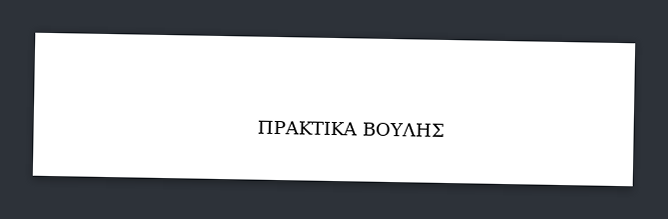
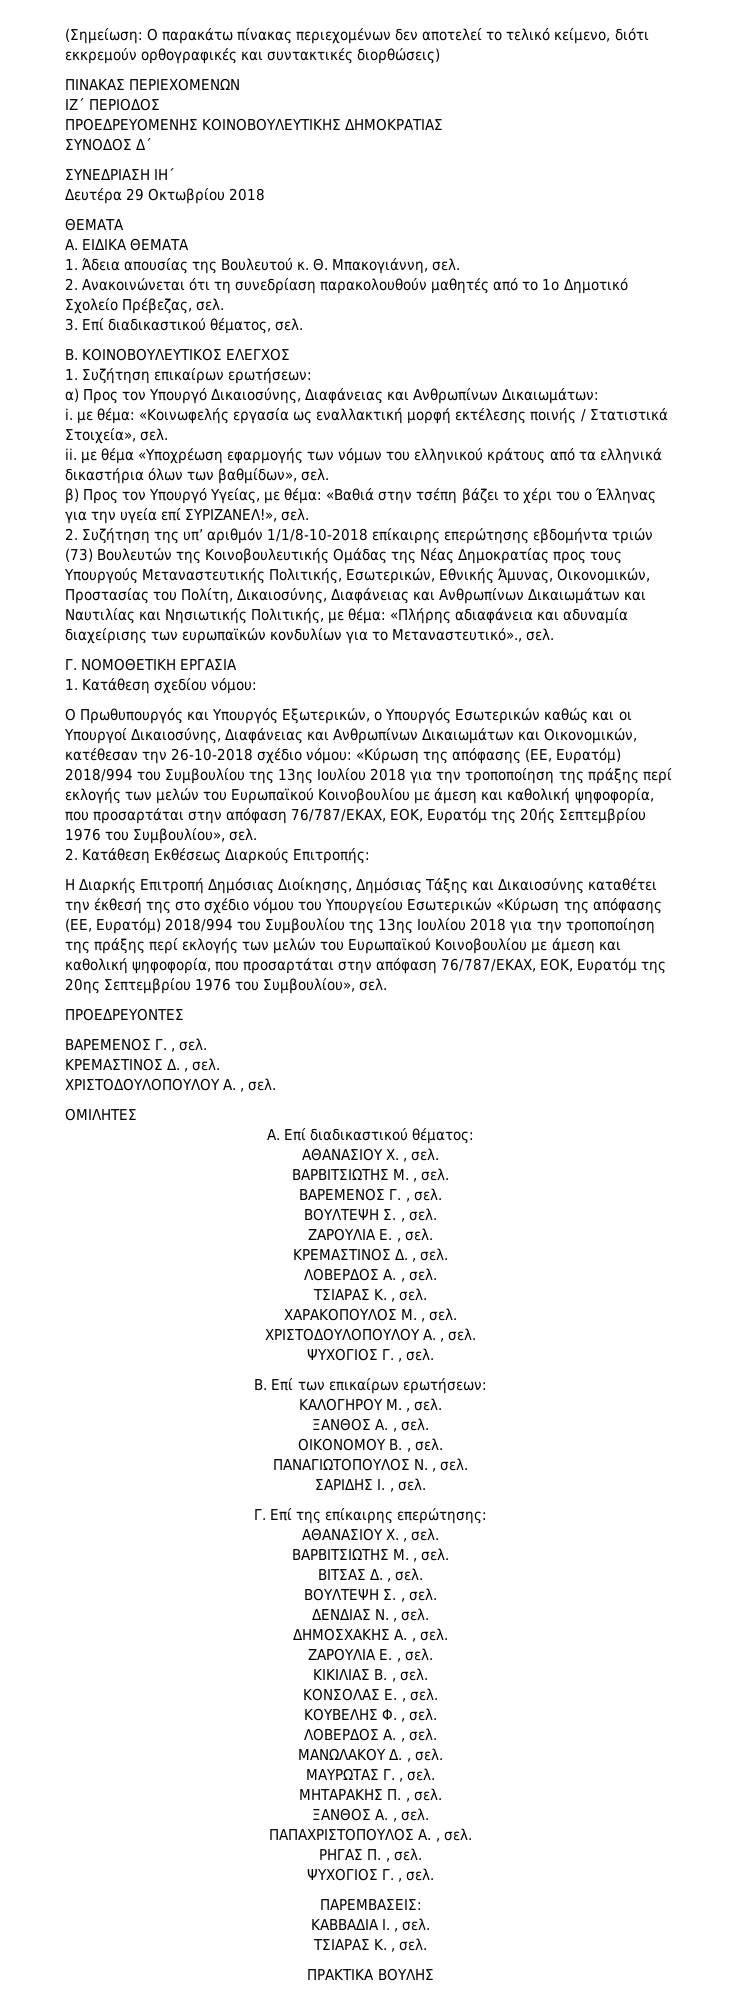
(256, 128) none -> [65,28,649,44] [65,48,441,64] [65,78,241,91] [65,98,161,111] [65,118,444,131] [65,138,153,151] [65,168,176,180] [65,188,266,204] [65,218,124,231] [65,238,190,251] [65,258,461,274] [65,278,628,294] [65,298,225,314] [65,318,304,334] [65,348,291,361] [65,368,313,384] [65,388,600,404] [65,408,668,424] [65,428,169,444] [65,448,662,464] [65,468,330,484] [65,488,656,504] [65,508,310,524] [65,528,654,544] [65,548,623,564] [64,568,651,584] [65,588,647,604] [65,608,629,624] [65,628,555,644] [65,658,238,671] [65,678,258,694] [65,708,632,724] [64,728,638,744] [65,748,622,764] [65,768,672,784] [65,788,654,804] [65,808,647,824] [65,828,258,844] [65,848,371,864] [65,878,658,894] [65,898,662,914] [65,918,655,934] [65,938,621,954] [65,958,667,974] [65,978,388,994] [65,1008,184,1021] [65,1038,208,1052] [65,1058,221,1072] [65,1078,277,1092] [65,1108,137,1121] [266,1128,475,1144] [301,1148,440,1162] [291,1168,450,1182] [299,1188,442,1202] [304,1208,437,1222] [308,1228,433,1242] [292,1248,449,1262] [304,1268,437,1282] [312,1288,428,1302] [283,1308,458,1322] [264,1328,477,1342] [306,1348,435,1362] [254,1378,487,1394] [298,1398,443,1412] [312,1418,429,1432] [298,1438,443,1452] [272,1458,469,1472] [315,1478,426,1492] [253,1508,488,1524] [301,1528,440,1542] [291,1548,450,1562] [317,1568,424,1582] [304,1588,437,1602] [311,1608,430,1622] [293,1628,448,1642] [308,1648,433,1662] [313,1668,428,1682] [303,1688,438,1702] [303,1708,438,1722] [304,1728,437,1742] [298,1748,443,1762] [305,1768,436,1782] [299,1788,442,1802] [312,1808,429,1822] [269,1828,472,1842] [319,1848,422,1862] [306,1868,435,1882] [319,1899,422,1910] [310,1918,431,1932] [312,1938,428,1952] (Σημείωση: Ο παρακάτω πίνακας περιεχομένων δεν αποτελεί το τελικό κείμενο, διότι εκκρεμούν ορθογραφικές και συντακτικές διορθώσεις) // ΠΙΝΑΚΑΣ ΠΕΡΙΕΧΟΜΕΝΩΝ // ΙΖ΄ ΠΕΡΙΟΔΟΣ // ΠΡΟΕΔΡΕΥΟΜΕΝΗΣ ΚΟΙΝΟΒΟΥΛΕΥΤΙΚΗΣ ΔΗΜΟΚΡΑΤΙΑΣ // ΣΥΝΟΔΟΣ Δ΄ // ΣΥΝΕΔΡΙΑΣΗ ΙΗ΄ // Δευτέρα 29 Οκτωβρίου 2018 // ΘΕΜΑΤΑ // Α. ΕΙΔΙΚΑ ΘΕΜΑΤΑ // 1. Άδεια απουσίας της Βουλευτού κ. Θ. Μπακογιάννη, σελ. // 2. Ανακοινώνεται ότι τη συνεδρίαση παρακολουθούν μαθητές από το 1ο Δημοτικό Σχολείο Πρέβεζας, σελ. // 3. Επί διαδικαστικού θέματος, σελ. // Β. ΚΟΙΝΟΒΟΥΛΕΥΤΙΚΟΣ ΕΛΕΓΧΟΣ // 1. Συζήτηση επικαίρων ερωτήσεων: // α) Προς τον Υπουργό Δικαιοσύνης, Διαφάνειας και Ανθρωπίνων Δικαιωμάτων: // i. με θέμα: «Κοινωφελής εργασία ως εναλλακτική μορφή εκτέλεσης ποινής / Στατιστικά Στοιχεία», σελ. // ii. με θέμα «Υποχρέωση εφαρμογής των νόμων του ελληνικού κράτους από τα ελληνικά δικαστήρια όλων των βαθμίδων», σελ. // β) Προς τον Υπουργό Υγείας, με θέμα: «Βαθιά στην τσέπη βάζει το χέρι του ο Έλληνας για την υγεία επί ΣΥΡΙΖΑΝΕΛ!», σελ. // 2. Συζήτηση της υπ’ αριθμόν 1/1/8-10-2018 επίκαιρης επερώτησης εβδομήντα τριών (73) Βουλευτών της Κοινοβουλευτικής Ομάδας της Νέας Δημοκρατίας προς τους Υπουργούς Μεταναστευτικής Πολιτικής, Εσωτερικών, Εθνικής Άμυνας, Οικονομικών, Προστασίας του Πολίτη, Δικαιοσύνης, Διαφάνειας και Ανθρωπίνων Δικαιωμάτων και Ναυτιλίας και Νησιωτικής Πολιτικής, με θέμα: «Πλήρης αδιαφάνεια και αδυναμία διαχείρισης των ευρωπαϊκών κονδυλίων για το Μεταναστευτικό»., σελ. // Γ. ΝΟΜΟΘΕΤΙΚΗ ΕΡΓΑΣΙΑ // 1. Κατάθεση σχεδίου νόμου: // Ο Πρωθυπουργός και Υπουργός Εξωτερικών, ο Υπουργός Εσωτερικών καθώς και οι Υπουργοί Δικαιοσύνης, Διαφάνειας και Ανθρωπίνων Δικαιωμάτων και Οικονομικών, κατέθεσαν την 26-10-2018 σχέδιο νόμου: «Κύρωση της απόφασης (ΕΕ, Ευρατόμ) 2018/994 του Συμβουλίου της 13ης Ιουλίου 2018 για την τροποποίηση της πράξης περί εκλογής των μελών του Ευρωπαϊκού Κοινοβουλίου με άμεση και καθολική ψηφοφορία, που προσαρτάται στην απόφαση 76/787/ΕΚΑΧ, ΕΟΚ, Ευρατόμ της 20ής Σεπτεμβρίου 1976 του Συμβουλίου», σελ. // 2. Κατάθεση Εκθέσεως Διαρκούς Επιτροπής: // Η Διαρκής Επιτροπή Δημόσιας Διοίκησης, Δημόσιας Τάξης και Δικαιοσύνης καταθέτει την έκθεσή της στο σχέδιο νόμου του Υπουργείου Εσωτερικών «Κύρωση της απόφασης (ΕΕ, Ευρατόμ) 2018/994 του Συμβουλίου της 13ης Ιουλίου 2018 για την τροποποίηση της πράξης περί εκλογής των μελών του Ευρωπαϊκού Κοινοβουλίου με άμεση και καθολική ψηφοφορία, που προσαρτάται στην απόφαση 76/787/ΕΚΑΧ, ΕΟΚ, Ευρατόμ της 20ης Σεπτεμβρίου 1976 του Συμβουλίου», σελ. // ΠΡΟΕΔΡΕΥΟΝΤΕΣ // ΒΑΡΕΜΕΝΟΣ Γ. , σελ. // ΚΡΕΜΑΣΤΙΝΟΣ Δ. , σελ. // ΧΡΙΣΤΟΔΟΥΛΟΠΟΥΛΟΥ Α. , σελ. // ΟΜΙΛΗΤΕΣ // Α. Επί διαδικαστικού θέματος: // ΑΘΑΝΑΣΙΟΥ Χ. , σελ. // ΒΑΡΒΙΤΣΙΩΤΗΣ Μ. , σελ. // ΒΑΡΕΜΕΝΟΣ Γ. , σελ. // ΒΟΥΛΤΕΨΗ Σ. , σελ. // ΖΑΡΟΥΛΙΑ Ε. , σελ. // ΚΡΕΜΑΣΤΙΝΟΣ Δ. , σελ. // ΛΟΒΕΡΔΟΣ Α. , σελ. // ΤΣΙΑΡΑΣ Κ. , σελ. // ΧΑΡΑΚΟΠΟΥΛΟΣ Μ. , σελ. // ΧΡΙΣΤΟΔΟΥΛΟΠΟΥΛΟΥ Α. , σελ. // ΨΥΧΟΓΙΟΣ Γ. , σελ. // Β. Επί των επικαίρων ερωτήσεων: // ΚΑΛΟΓΗΡΟΥ Μ. , σελ. // ΞΑΝΘΟΣ Α. , σελ. // ΟΙΚΟΝΟΜΟΥ Β. , σελ. // ΠΑΝΑΓΙΩΤΟΠΟΥΛΟΣ Ν. , σελ. // ΣΑΡΙΔΗΣ Ι. , σελ. // Γ. Επί της επίκαιρης επερώτησης: // ΑΘΑΝΑΣΙΟΥ Χ. , σελ. // ΒΑΡΒΙΤΣΙΩΤΗΣ Μ. , σελ. // ΒΙΤΣΑΣ Δ. , σελ. // ΒΟΥΛΤΕΨΗ Σ. , σελ. // ΔΕΝΔΙΑΣ Ν. , σελ. // ΔΗΜΟΣΧΑΚΗΣ Α. , σελ. // ΖΑΡΟΥΛΙΑ Ε. , σελ. // ΚΙΚΙΛΙΑΣ Β. , σελ. // ΚΟΝΣΟΛΑΣ Ε. , σελ. // ΚΟΥΒΕΛΗΣ Φ. , σελ. // ΛΟΒΕΡΔΟΣ Α. , σελ. // ΜΑΝΩΛΑΚΟΥ Δ. , σελ. // ΜΑΥΡΩΤΑΣ Γ. , σελ. // ΜΗΤΑΡΑΚΗΣ Π. , σελ. // ΞΑΝΘΟΣ Α. , σελ. // ΠΑΠΑΧΡΙΣΤΟΠΟΥΛΟΣ Α. , σελ. // ΡΗΓΑΣ Π. , σελ. // ΨΥΧΟΓΙΟΣ Γ. , σελ. // ΠΑΡΕΜΒΑΣΕΙΣ: // ΚΑΒΒΑΔΙΑ Ι. , σελ. // ΤΣΙΑΡΑΣ Κ. , σελ. //

